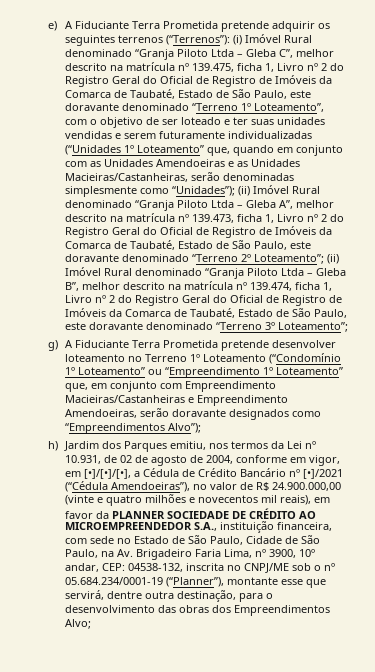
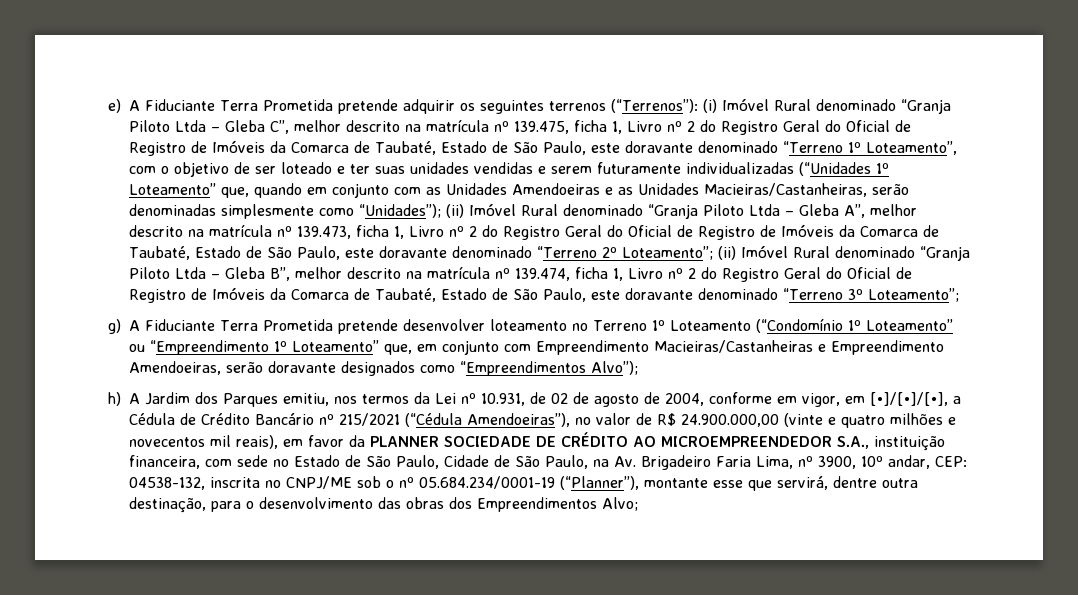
(58, 446) none -> [129,393,140,404] A
[302,469,343,479] [•]/2021 -> [339,413,400,426] 215/2021

